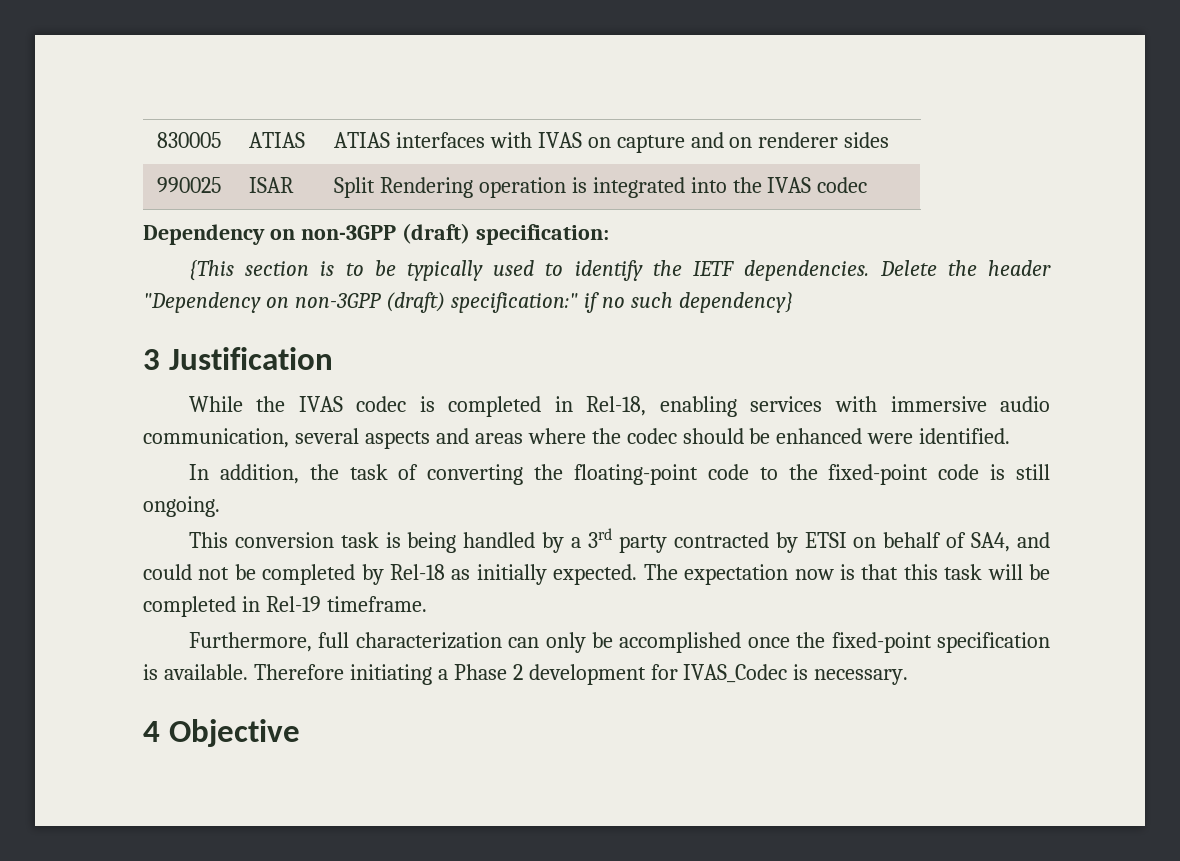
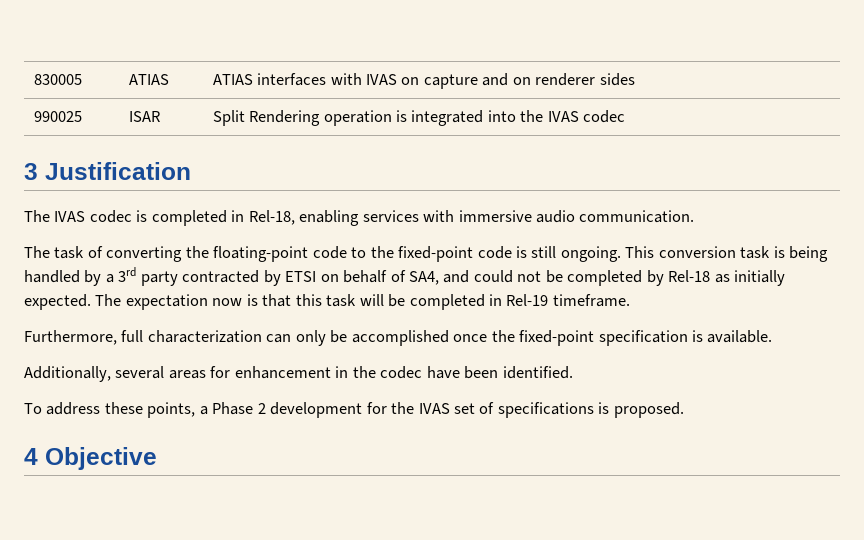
[143,223,609,245] [188,260,1051,281] [143,292,793,313] // Dependency on non-3GPP (draft) specification: // {This section is to be typically used to identify the IETF dependencies. Delete the header "Dependency on non-3GPP (draft) specification:" if no such dependency} -> (626, 116) none
[188,396,286,412] While the -> [24,210,50,222] The
[143,428,1011,449] [188,464,339,484] communication, several aspects and areas where the codec should be enhanced were identified. // In addition, the -> [579,210,695,223] [24,246,50,258] communication. // The
(220, 506) // -> (621, 254) none
[253,664,432,685] Therefore initiating -> [24,366,573,382] [24,402,196,418] // Additionally, several areas for enhancement in the codec have been identified. // To address these points,
[683,664,909,685] IVAS_Codec is necessary. -> [391,402,684,418] the IVAS set of specifications is proposed.

